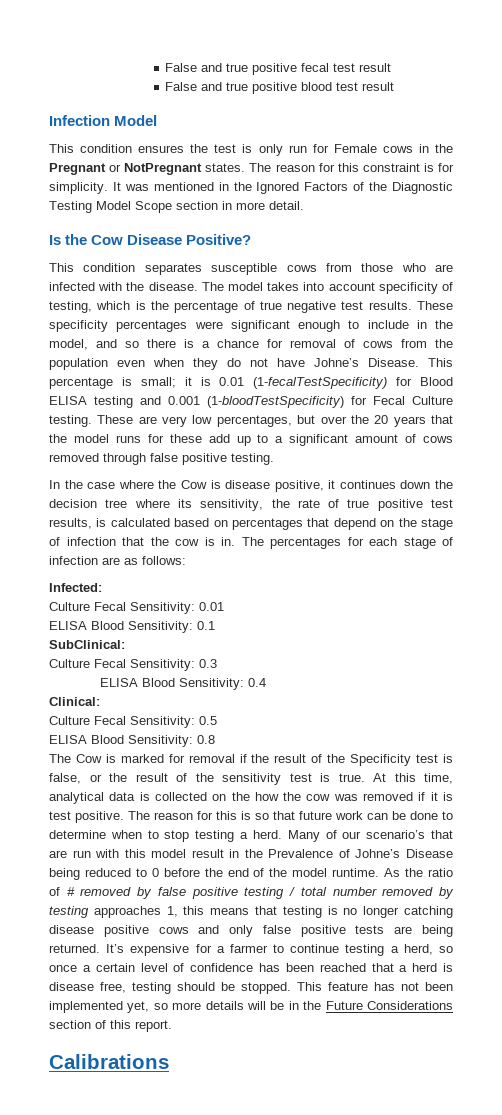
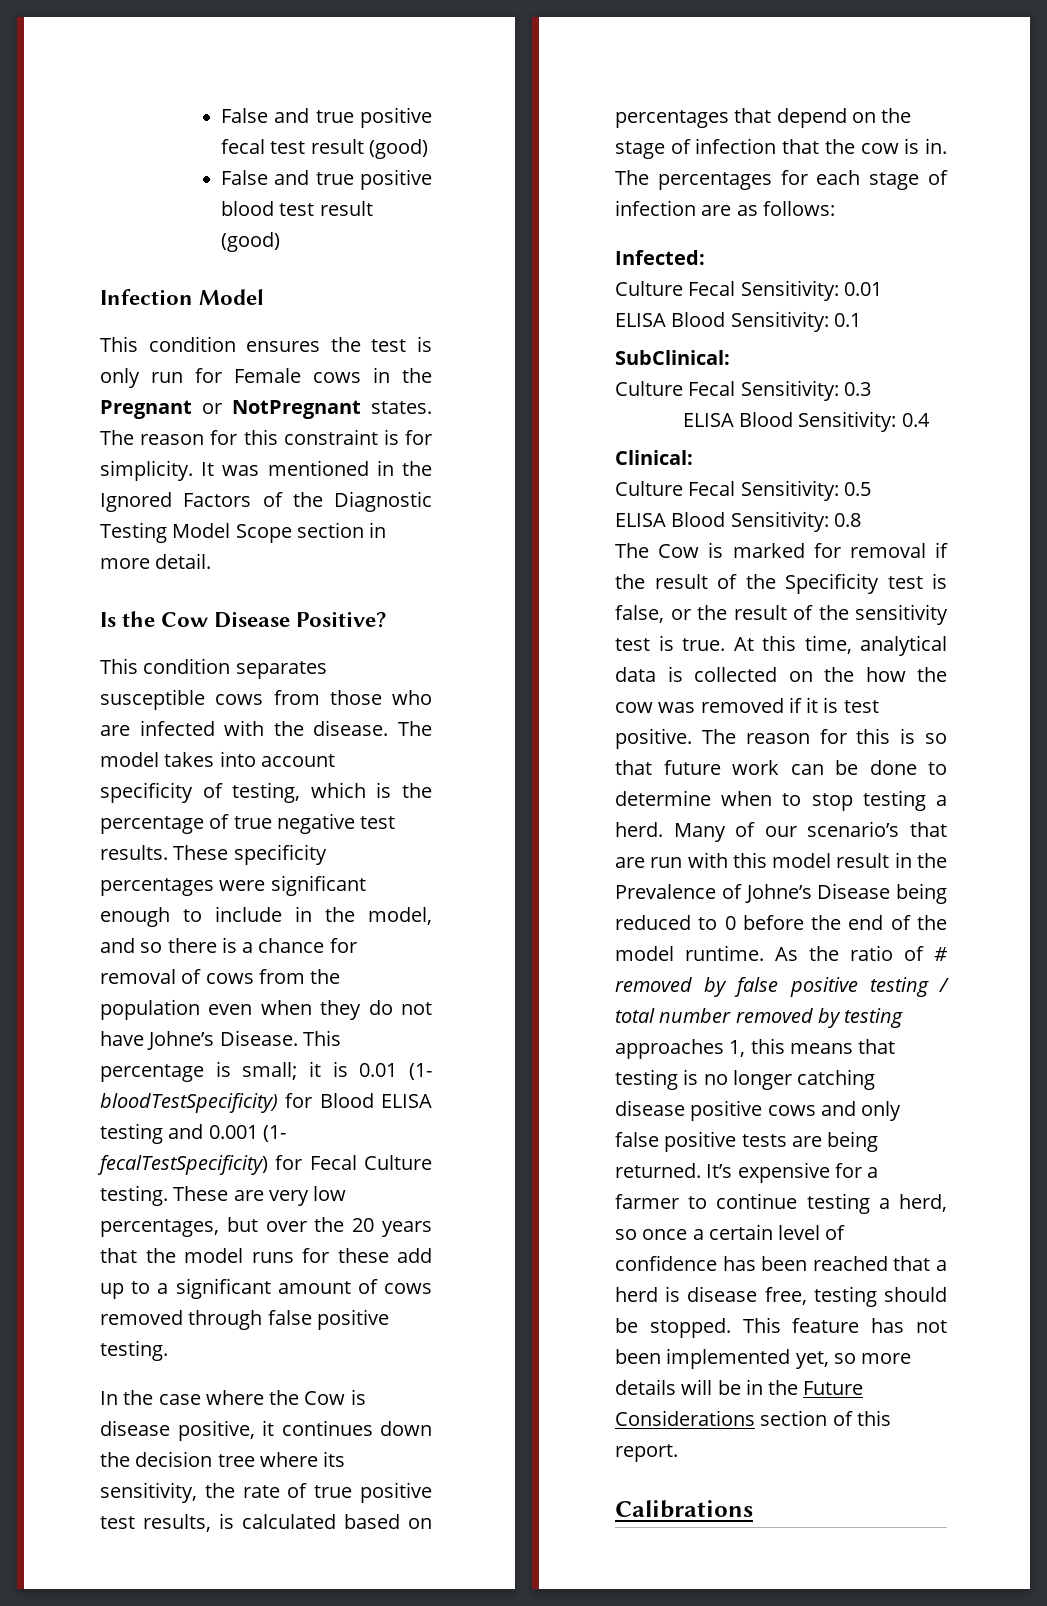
(392, 67) none -> [368,139,428,159] (good)
(395, 86) none -> [221,232,281,252] (good)
[253,377,388,389] (1-fecalTestSpecificity) -> [409,1063,432,1080] [100,1093,278,1113] (1- bloodTestSpecificity)
[207,396,344,408] (1-bloodTestSpecificity) -> [262,1125,286,1142] [97,1155,268,1175] (1- fecalTestSpecificity)

